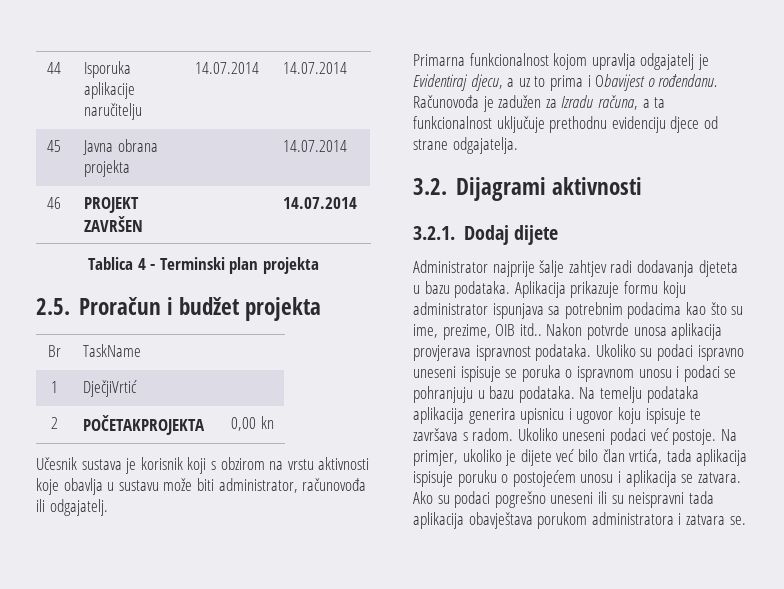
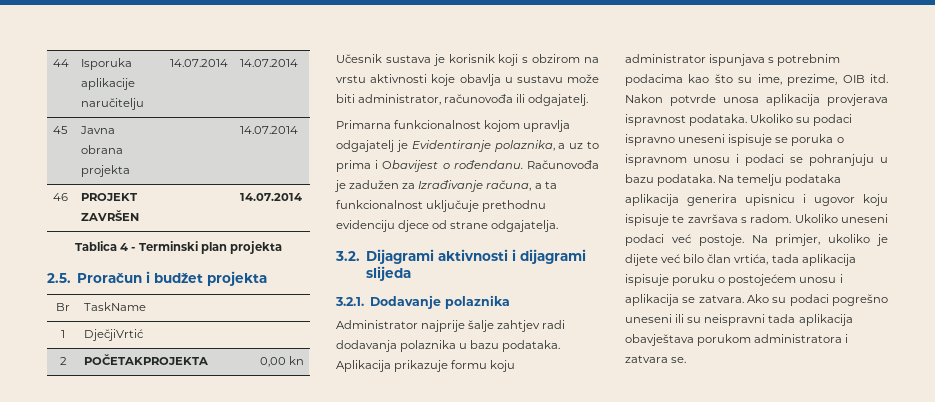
[413,74,503,91] Evidentiraj djecu, -> [411,140,555,152] Evidentiranje polaznika,
[561,95,594,108] Izradu -> [418,180,484,192] Izrađivanje
(642, 186) none -> [511,249,586,264] [365,266,411,281] i dijagrami slijeda
[463,225,558,245] Dodaj dijete -> [369,295,510,309] Dodavanje polaznika
[698,260,738,277] djeteta -> [400,340,457,352] polaznika
[548,306,561,315] sa -> [768,57,775,63] s
[519,323,542,336] itd.. -> [870,74,888,83] itd.

